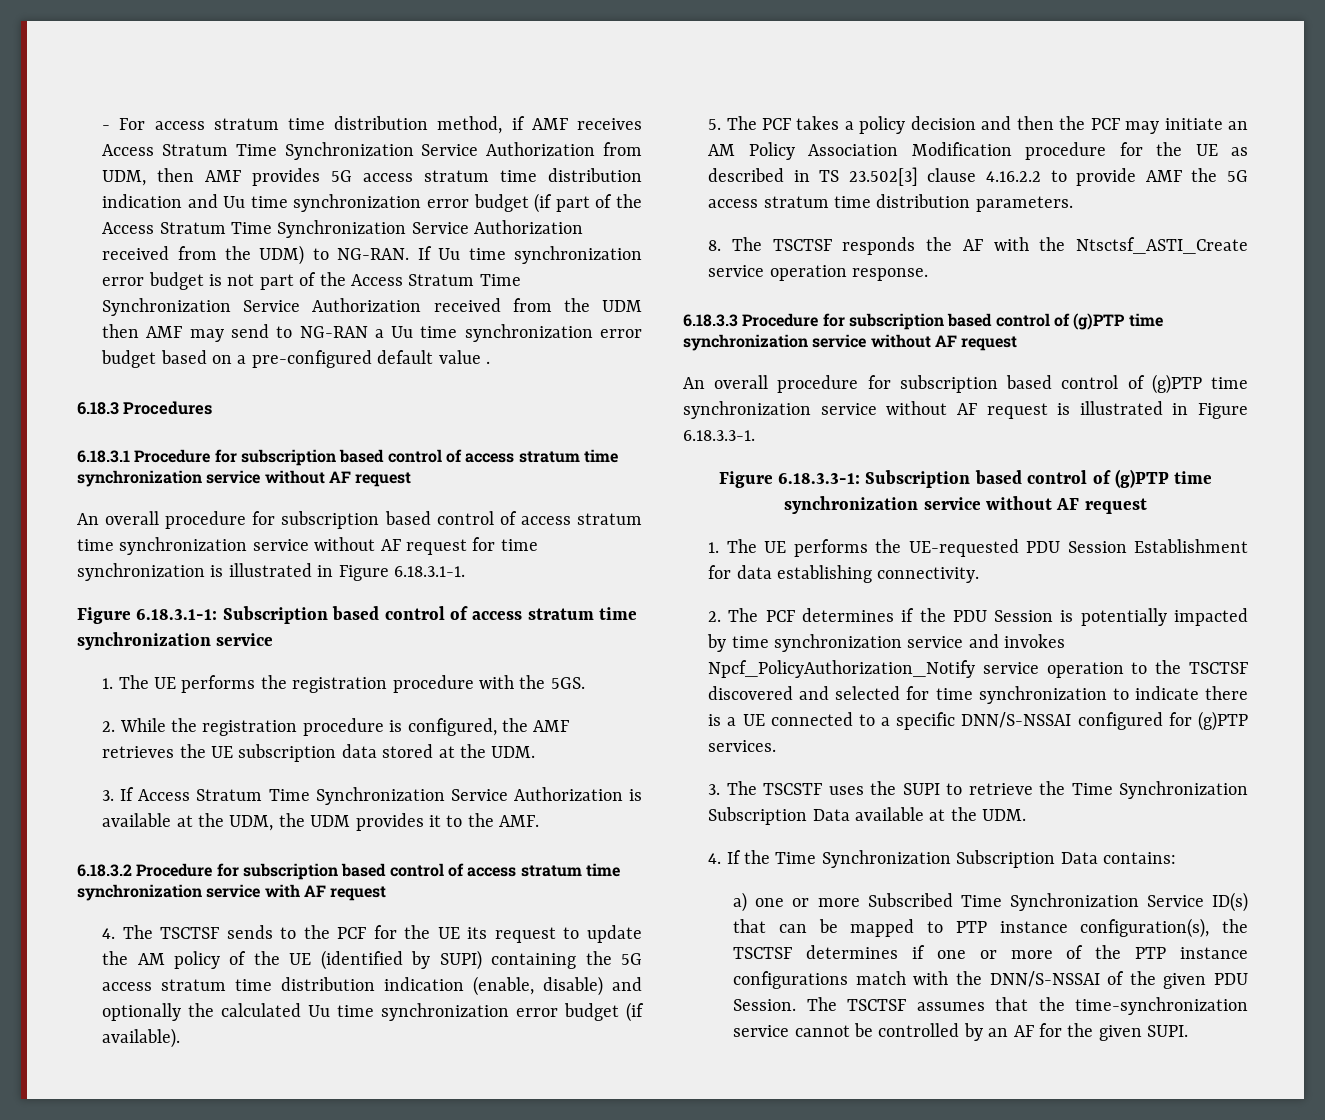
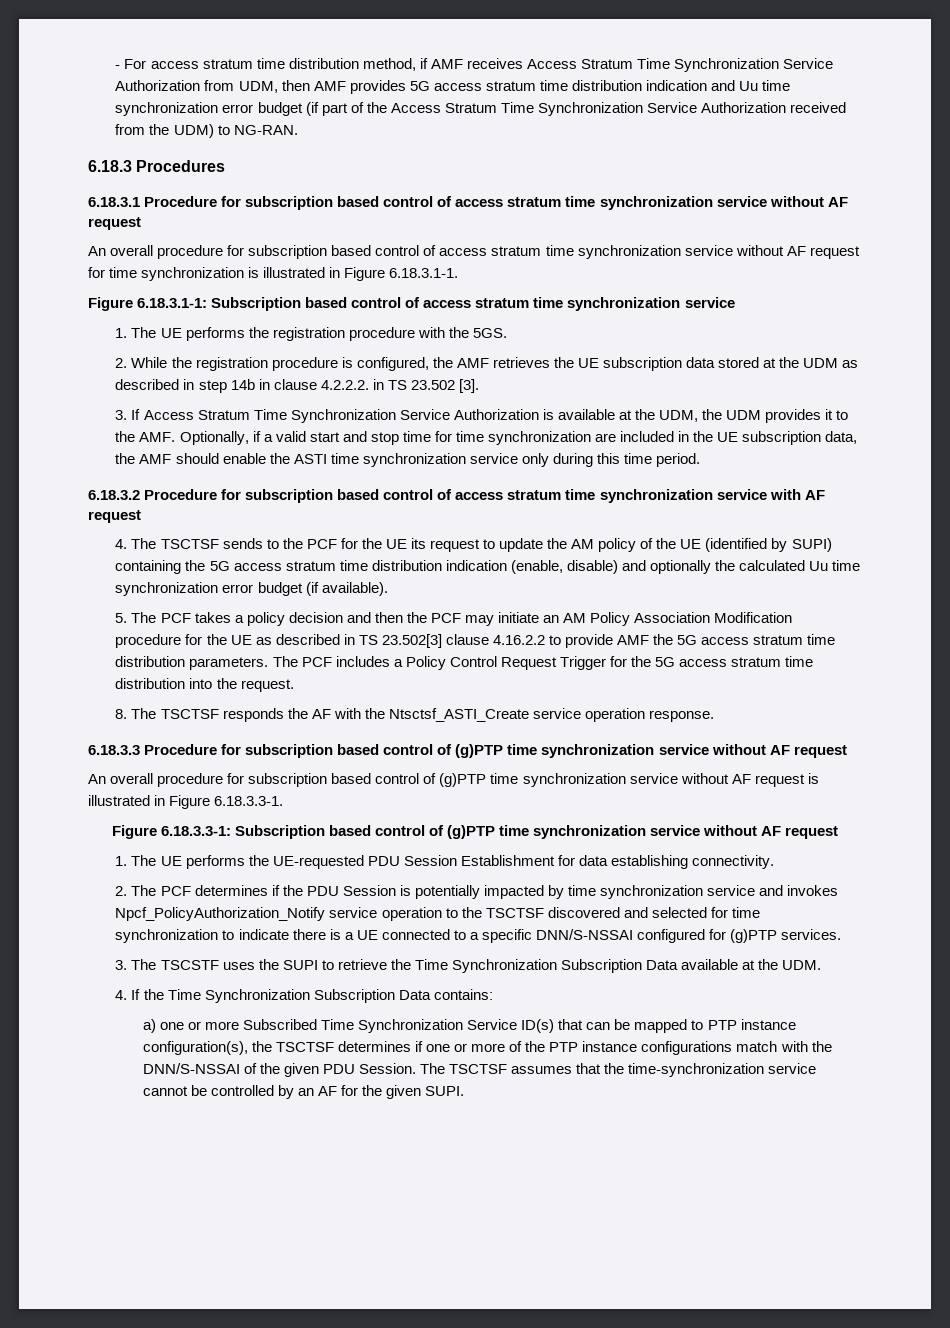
[417,246,643,264] [102,272,521,290] [102,298,643,316] [102,324,642,342] [101,350,490,368] If Uu time synchronization error budget is not part of the Access Stratum Time Synchronization Service Authorization received from the UDM then AMF may send to NG-RAN a Uu time synchronization error budget based on a pre-configured default value . -> (298, 130) none
[491,746,536,758] UDM. -> [803,358,859,368] [115,379,479,393] UDM as described in step 14b in clause 4.2.2.2. in TS 23.502 [3].
(540, 821) none -> [179,431,858,445] [115,453,701,467] Optionally, if a valid start and stop time for time synchronization are included in the UE subscription data, the AMF should enable the ASTI time synchronization service only during this time period.
(1073, 204) none -> [272,656,814,670] [115,678,294,692] The PCF includes a Policy Control Request Trigger for the 5G access stratum time distribution into the request.

